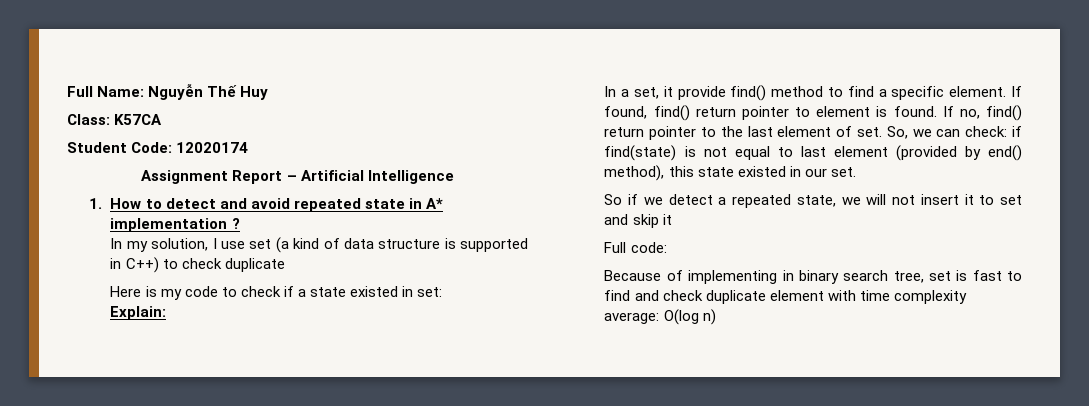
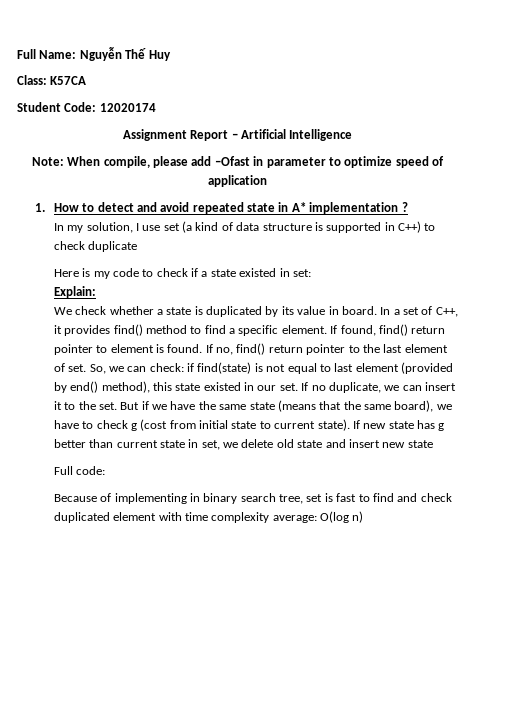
(454, 177) none -> [31,156,445,168] [208,175,267,187] // Note: When compile, please add –Ofast in parameter to optimize speed of application
[604,86,726,100] In a set, it provide -> [53,306,458,317] [53,325,111,336] We check whether a state is duplicated by its value in board. In a set of C++, it provides
[604,194,1023,208] [604,214,672,228] // So if we detect a repeated state, we will not insert it to set and skip it -> [301,382,457,393] [53,400,452,412] [53,419,445,431] [53,439,433,450] If no duplicate, we can insert it to the set. But if we have the same state (means that the same board), we have to check g (cost from initial state to current state). If new state has g better than current state in set, we delete old state and insert new state
[705,290,766,304] duplicate -> [53,512,110,523] duplicated

